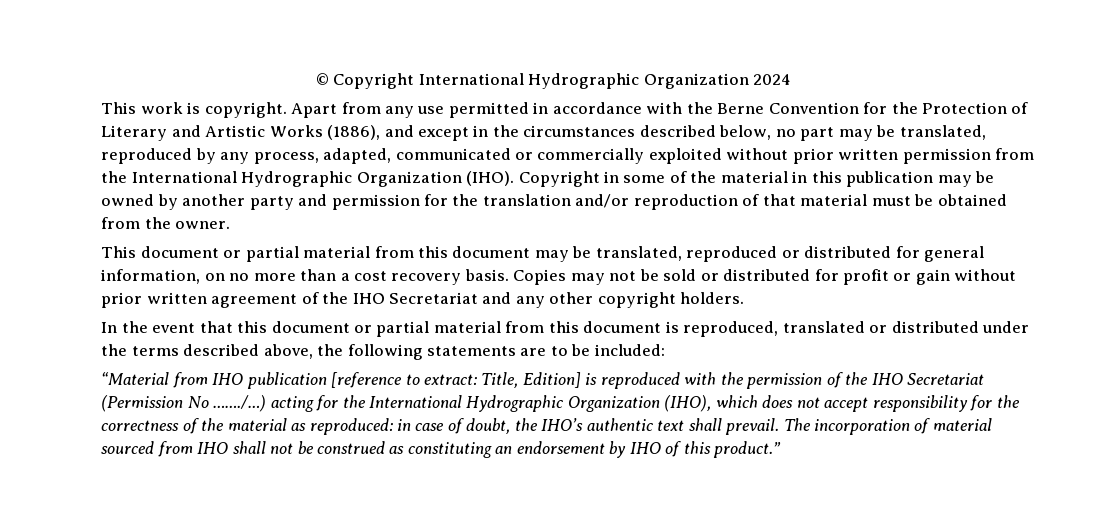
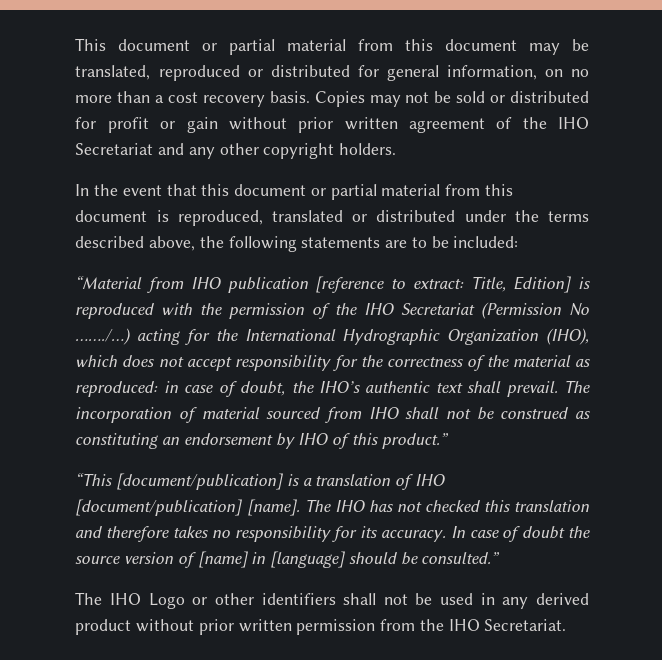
[315,73,792,89] [101,102,1029,118] [101,125,986,141] [101,148,1035,164] [101,171,995,187] [101,194,1007,210] [101,217,231,229] © Copyright International Hydrographic Organization 2024 // This work is copyright. Apart from any use permitted in accordance with the Berne Convention for the Protection of Literary and Artistic Works (1886), and except in the circumstances described below, no part may be translated, reproduced by any process, adapted, communicated or commercially exploited without prior written permission from the International Hydrographic Organization (IHO). Copyright in some of the material in this publication may be owned by another party and permission for the translation and/or reproduction of that material must be obtained from the owner. // -> (75, 44) none
(782, 449) none -> [75,473,445,490] [75,499,590,516] [75,526,590,542] [75,551,501,568] [75,592,590,609] [75,619,567,635] // “This [document/publication] is a translation of IHO [document/publication] [name]. The IHO has not checked this translation and therefore takes no responsibility for its accuracy. In case of doubt the source version of [name] in [language] should be consulted.” // The IHO Logo or other identifiers shall not be used in any derived product without prior written permission from the IHO Secretariat.

